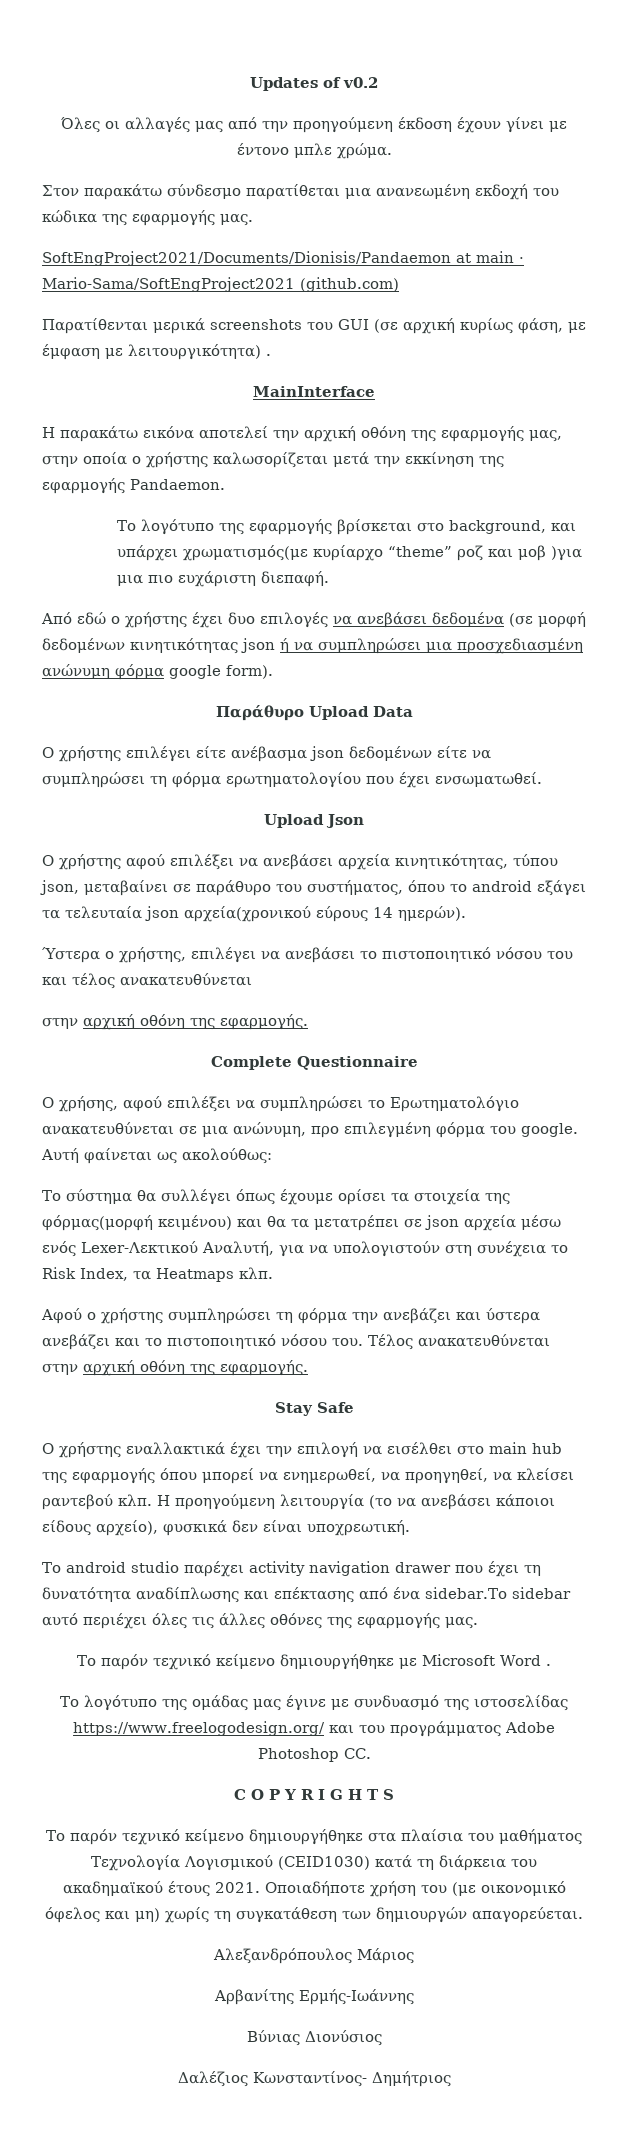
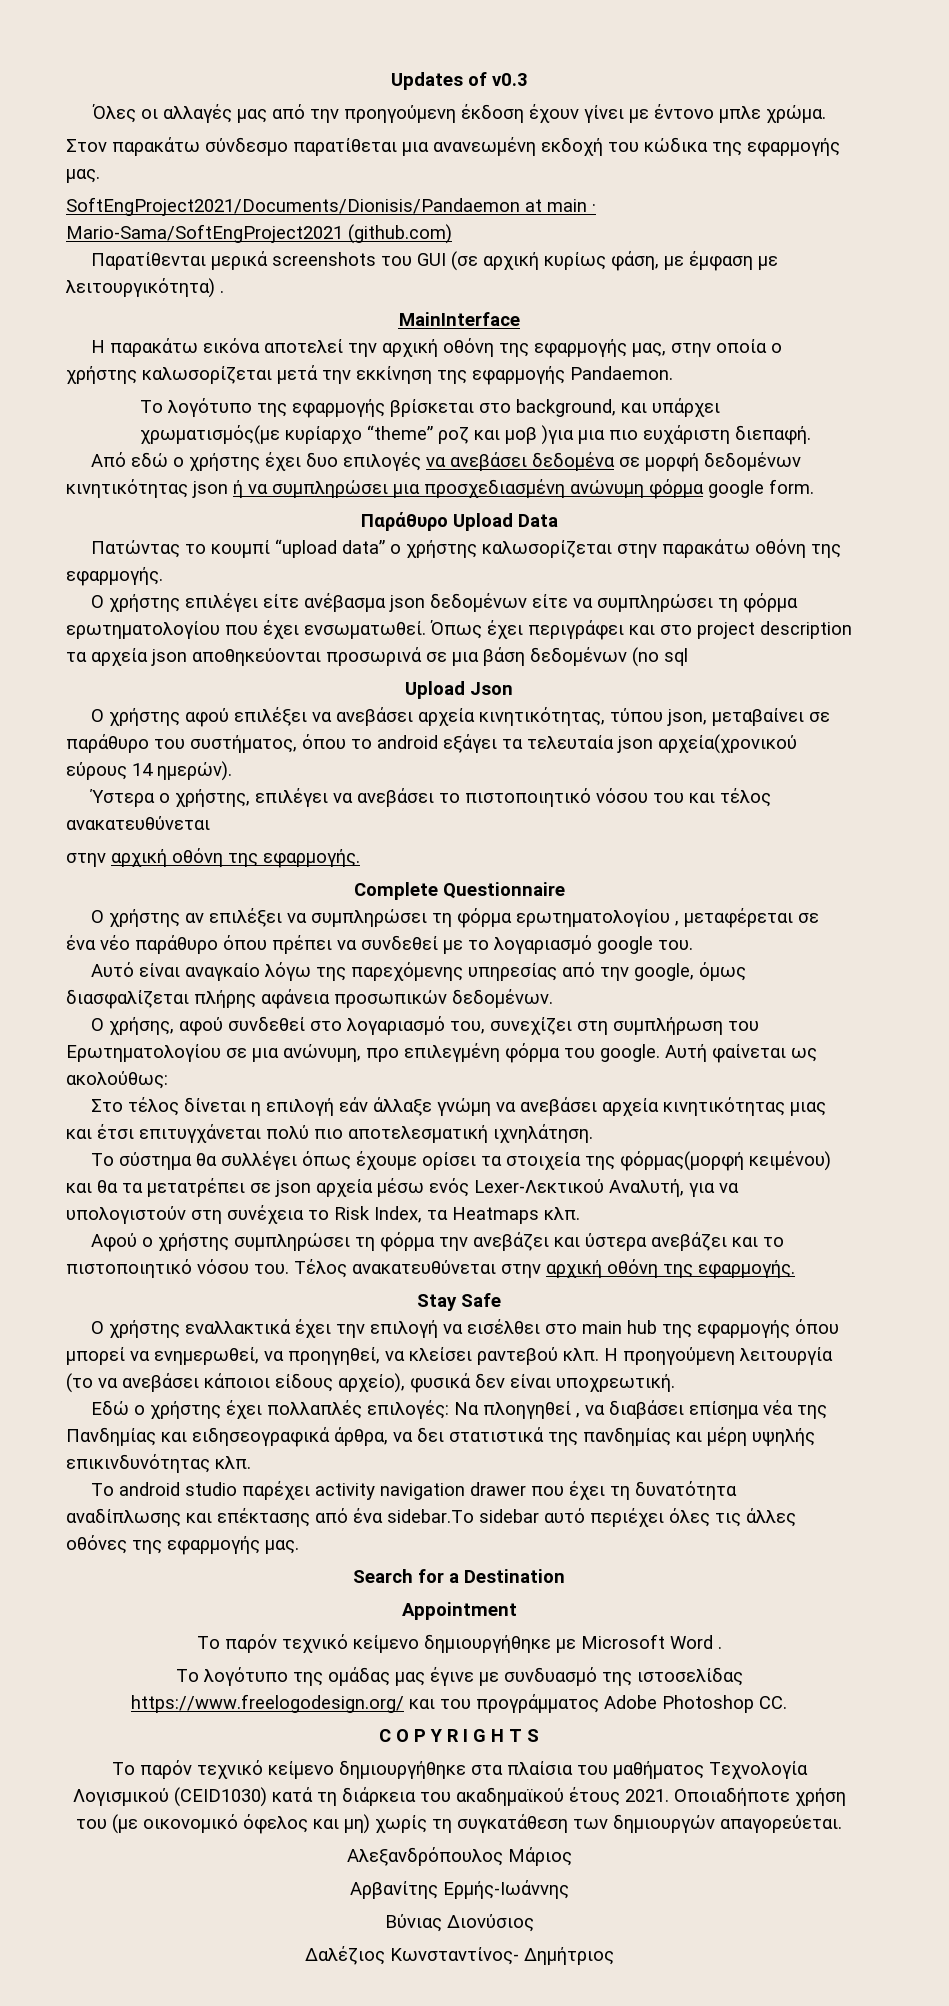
[343,77,378,88] v0.2 -> [491,73,528,86] v0.3
[509,613,533,627] (σε -> [619,457,641,467] σε
[226,665,273,679] form). -> [769,479,814,494] form.
(413, 711) none -> [91,539,842,558] [66,567,163,586] // Πατώντας το κουμπί “upload data” ο χρήστης καλωσορίζεται στην παρακάτω οθόνη της εφαρμογής.
(542, 779) none -> [430,620,852,640] [66,647,688,667] Όπως έχει περιγράφει και στο project description τα αρχεία json αποθηκεύονται προσωρινά σε μια βάση δεδομένων (no sql
[59,1096,162,1112] χρήσης, αφού -> [109,909,205,927] χρήστης αν
[368,1096,519,1112] [42,1122,174,1135] το Ερωτηματολόγιο ανακατευθύνεται -> [432,908,820,928] [66,935,693,954] [91,962,747,981] [66,989,553,1009] [91,1016,760,1036] [66,1044,221,1062] τη φόρμα ερωτηματολογίου , μεταφέρεται σε ένα νέο παράθυρο όπου πρέπει να συνδεθεί με το λογαριασμό google του. // Αυτό είναι αναγκαίο λόγω της παρεχόμενης υπηρεσίας από την google, όμως διασφαλίζεται πλήρης αφάνεια προσωπικών δεδομένων. // Ο χρήσης, αφού συνδεθεί στο λογαριασμό του, συνεχίζει στη συμπλήρωση του Ερωτηματολογίου
(272, 1156) none -> [91,1097,827,1116] [66,1124,593,1143] // Στο τέλος δίνεται η επιλογή εάν άλλαξε γνώμη να ανεβάσει αρχεία κινητικότητας μιας και έτσι επιτυγχάνεται πολύ πιο αποτελεσματική ιχνηλάτηση.
[163,1520,227,1536] φυσκικά -> [410,1373,471,1393] φυσικά
(410, 1528) none -> [91,1400,828,1419] [66,1427,815,1447] [66,1454,251,1473] // Εδώ ο χρήστης έχει πολλαπλές επιλογές: Να πλοηγηθεί , να διαβάσει επίσημα νέα της Πανδημίας και ειδησεογραφικά άρθρα, να δει στατιστικά της πανδημίας και μέρη υψηλής επικινδυνότητας κλπ.
(478, 1623) none -> [353,1569,565,1583] [401,1602,517,1620] // Search for a Destination // Appointment

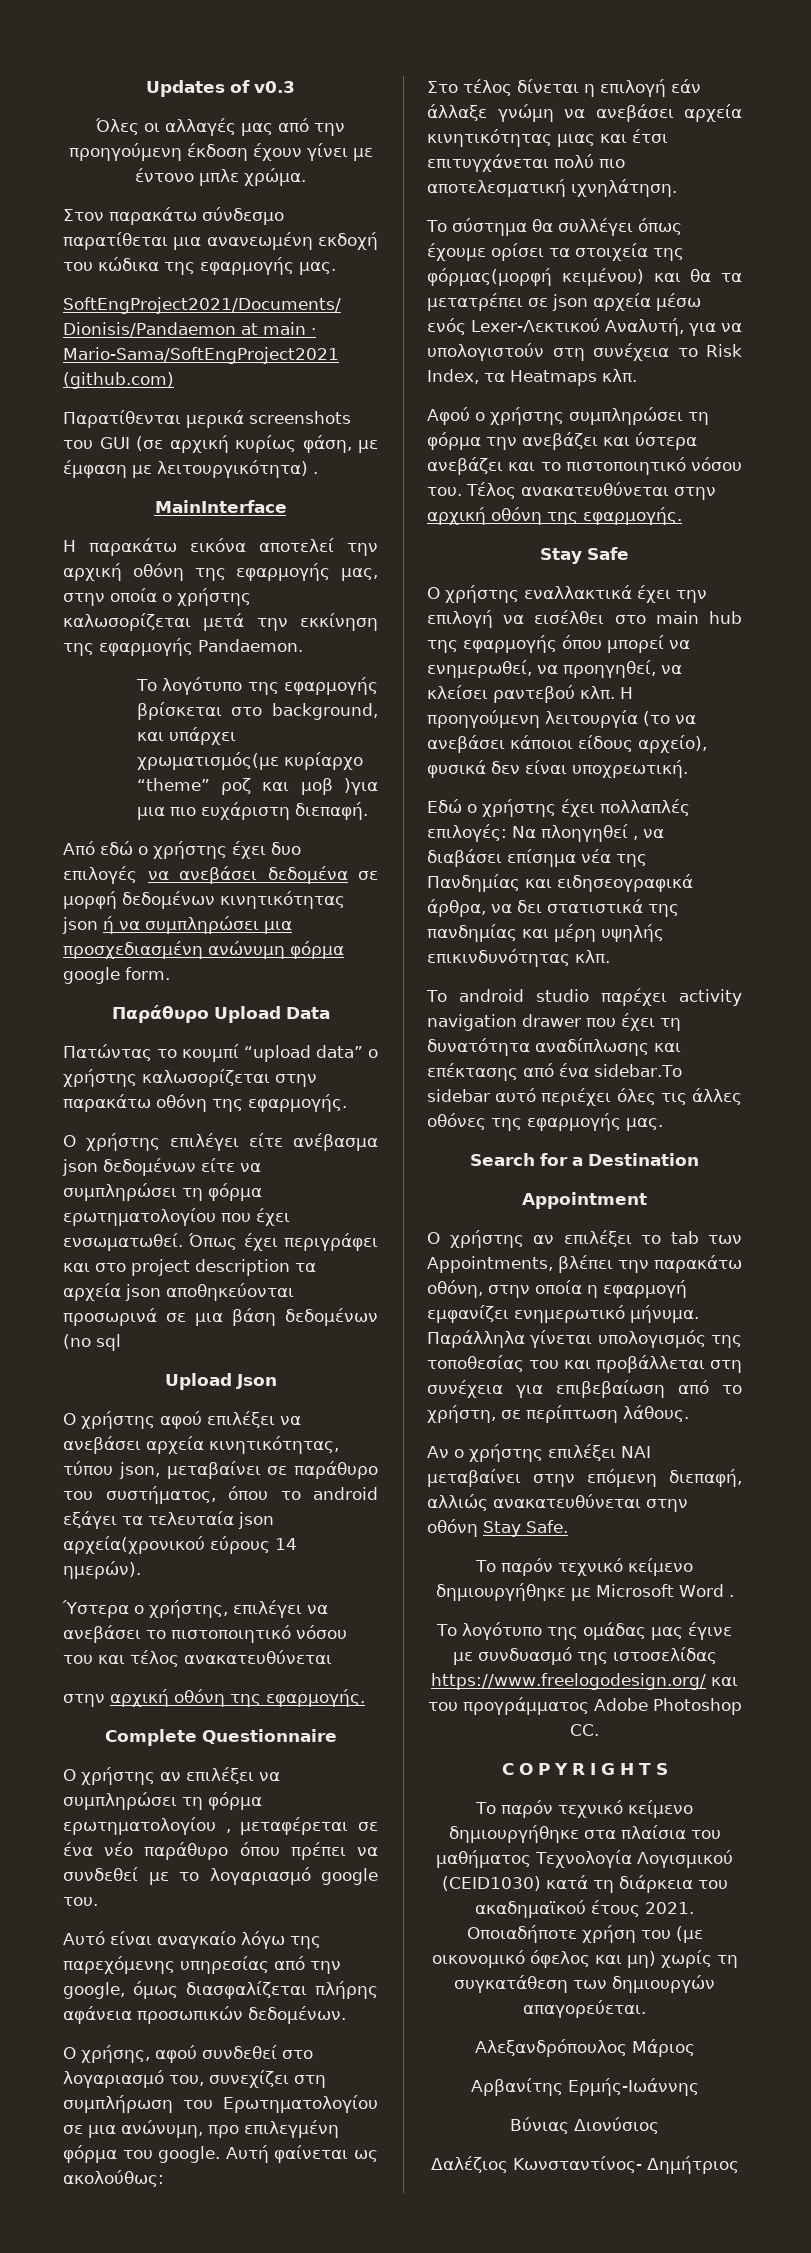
(517, 1611) none -> [427,1230,742,1248] [427,1255,742,1273] [427,1280,687,1298] [427,1305,699,1323] [427,1330,742,1348] [427,1355,742,1373] [427,1380,742,1398] [427,1405,689,1423] [427,1444,651,1462] [427,1469,742,1487] [427,1494,688,1512] [427,1519,568,1537] // Ο χρήστης αν επιλέξει το tab των Appointments, βλέπει την παρακάτω οθόνη, στην οποία η εφαρμογή εμφανίζει ενημερωτικό μήνυμα. Παράλληλα γίνεται υπολογισμός της τοποθεσίας του και προβάλλεται στη συνέχεια για επιβεβαίωση από το χρήστη, σε περίπτωση λάθους. // Αν ο χρήστης επιλέξει ΝΑΙ μεταβαίνει στην επόμενη διεπαφή, αλλιώς ανακατευθύνεται στην οθόνη Stay Safe.

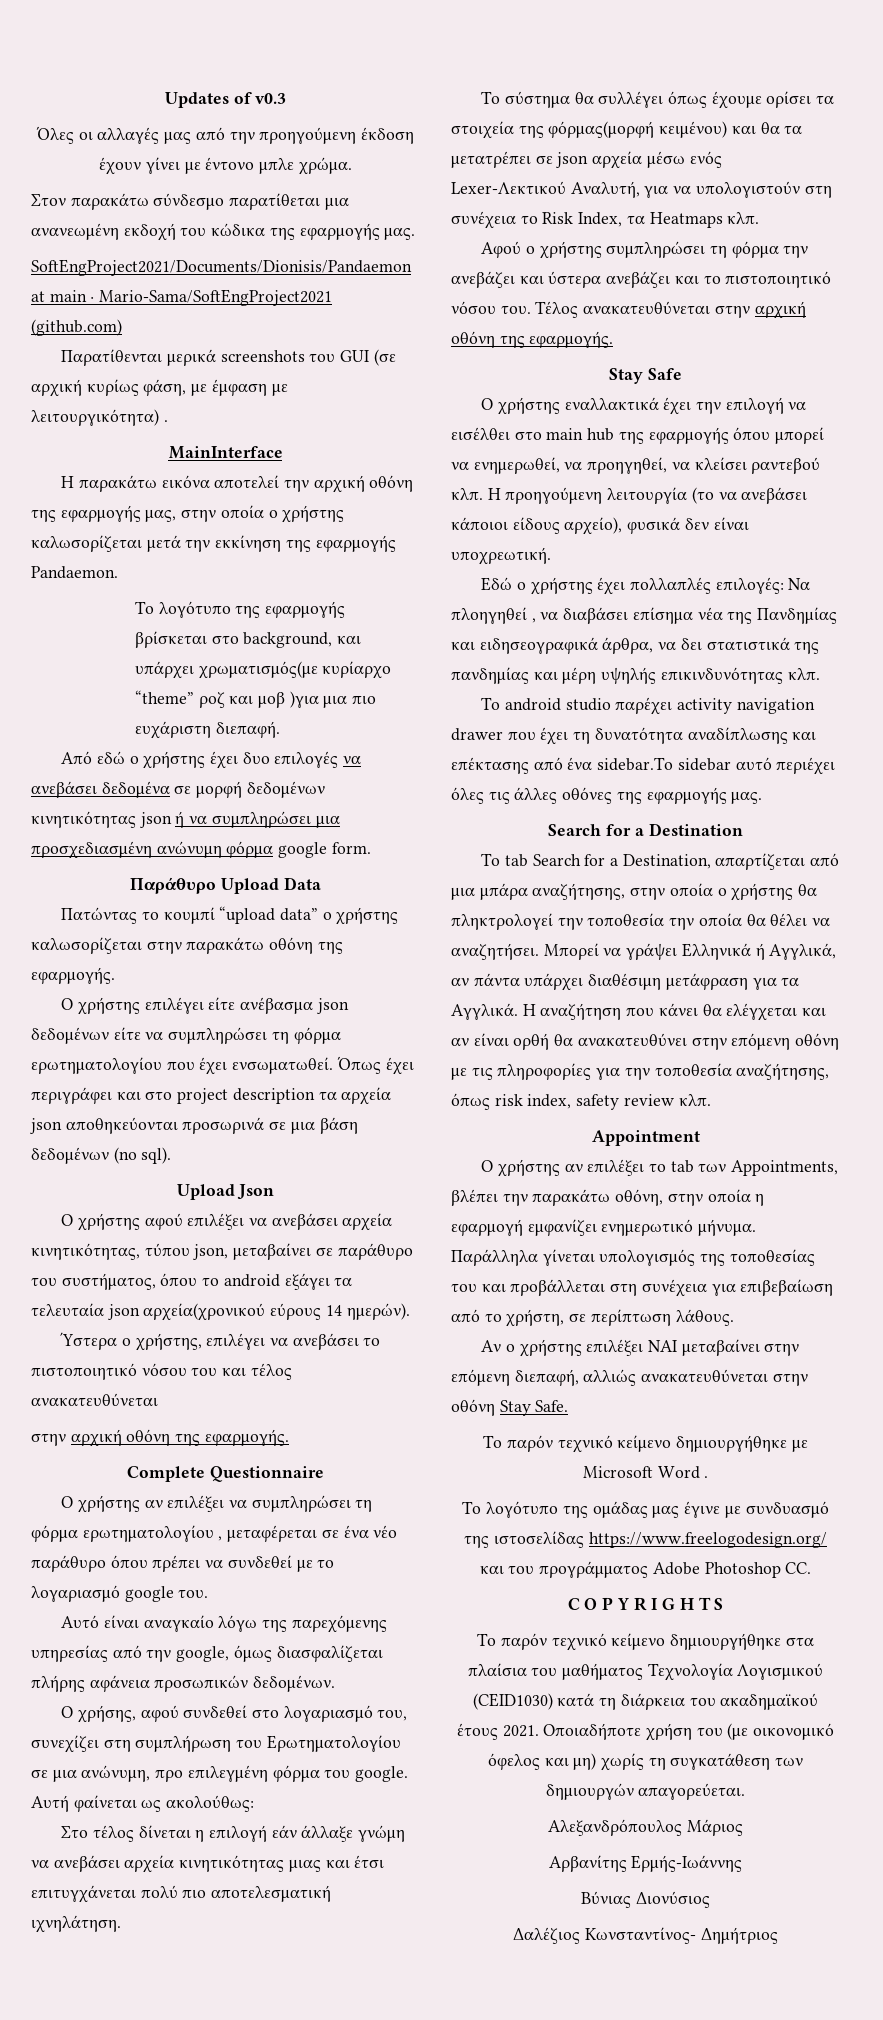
[96,1334,121,1351] sql -> [141,1147,172,1164] sql).
(699, 1159) none -> [481,853,840,870] [451,883,818,901] [451,913,831,930] [451,943,837,960] [451,973,800,991] [451,1003,827,1021] [451,1033,840,1050] [451,1063,830,1080] [451,1093,711,1110] // Το tab Search for a Destination, απαρτίζεται από μια μπάρα αναζήτησης, στην οποία ο χρήστης θα πληκτρολογεί την τοποθεσία την οποία θα θέλει να αναζητήσει. Μπορεί να γράψει Ελληνικά ή Αγγλικά, αν πάντα υπάρχει διαθέσιμη μετάφραση για τα Αγγλικά. Η αναζήτηση που κάνει θα ελέγχεται και αν είναι ορθή θα ανακατευθύνει στην επόμενη οθόνη με τις πληροφορίες για την τοποθεσία αναζήτησης, όπως risk index, safety review κλπ.

